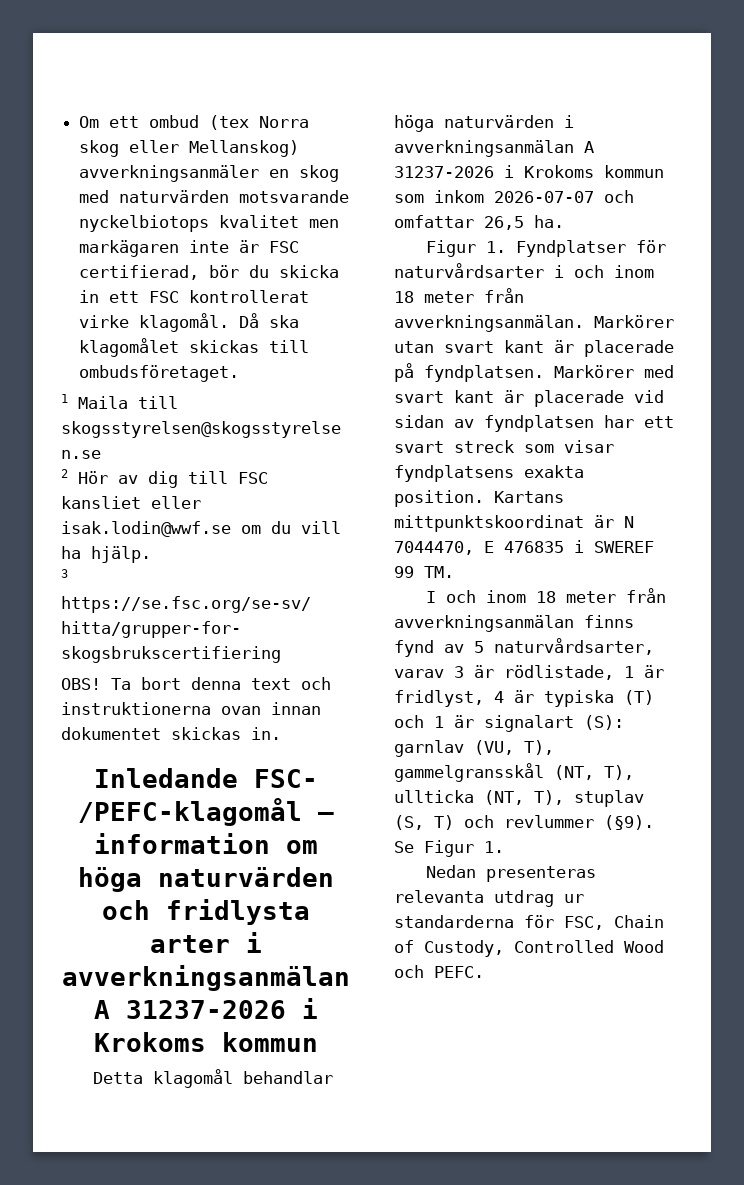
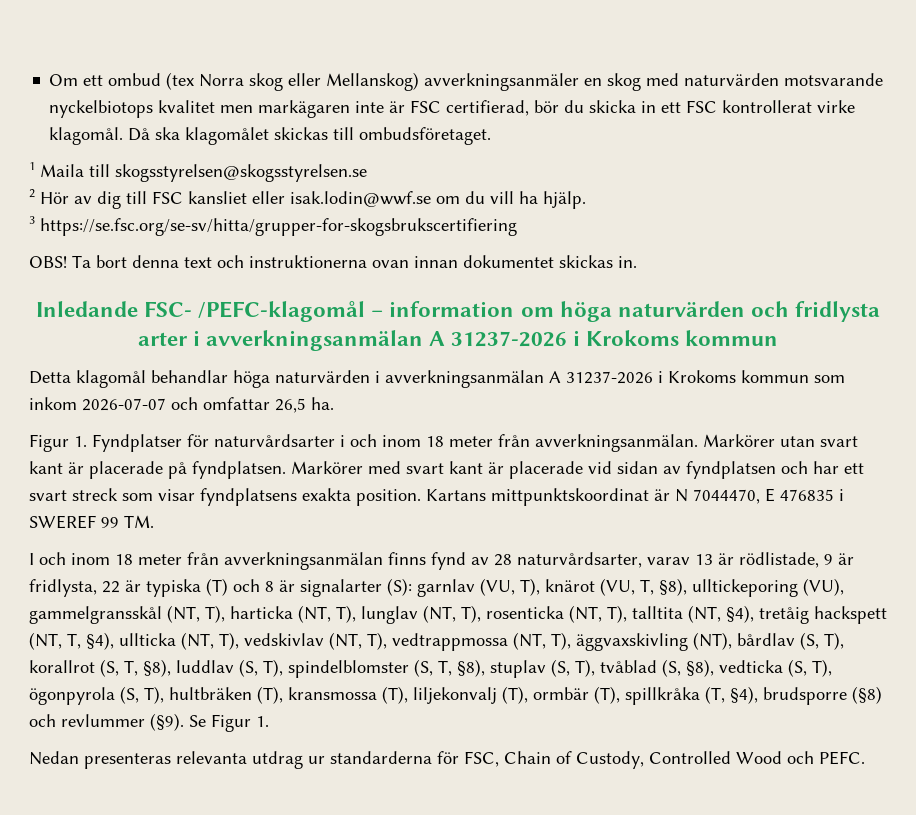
(594, 423) none -> [781,461,808,474] och
[474,641,484,653] 5 -> [494,554,512,566] 28
[454,666,464,678] 3 -> [695,554,713,565] 13
[624,665,664,678] [394,690,504,707] 1 är fridlyst, 4 -> [824,553,854,565] [29,579,120,597] 9 är fridlysta, 22
[434,715,574,732] 1 är signalart -> [265,579,382,597] 8 är signalarter
[394,763,634,782] [394,790,644,807] [394,815,454,830] gammelgransskål (NT, T), ullticka (NT, T), stuplav (S, T) -> [545,578,844,597] [29,605,887,624] [29,632,844,651] [29,659,832,678] [29,686,882,705] knärot (VU, T, §8), ulltickeporing (VU), gammelgransskål (NT, T), harticka (NT, T), lunglav (NT, T), rosenticka (NT, T), talltita (NT, §4), tretåig hackspett (NT, T, §4), ullticka (NT, T), vedskivlav (NT, T), vedtrappmossa (NT, T), äggvaxskivling (NT), bårdlav (S, T), korallrot (S, T, §8), luddlav (S, T), spindelblomster (S, T, §8), stuplav (S, T), tvåblad (S, §8), vedticka (S, T), ögonpyrola (S, T), hultbräken (T), kransmossa (T), liljekonvalj (T), ormbär (T), spillkråka (T, §4), brudsporre (§8)

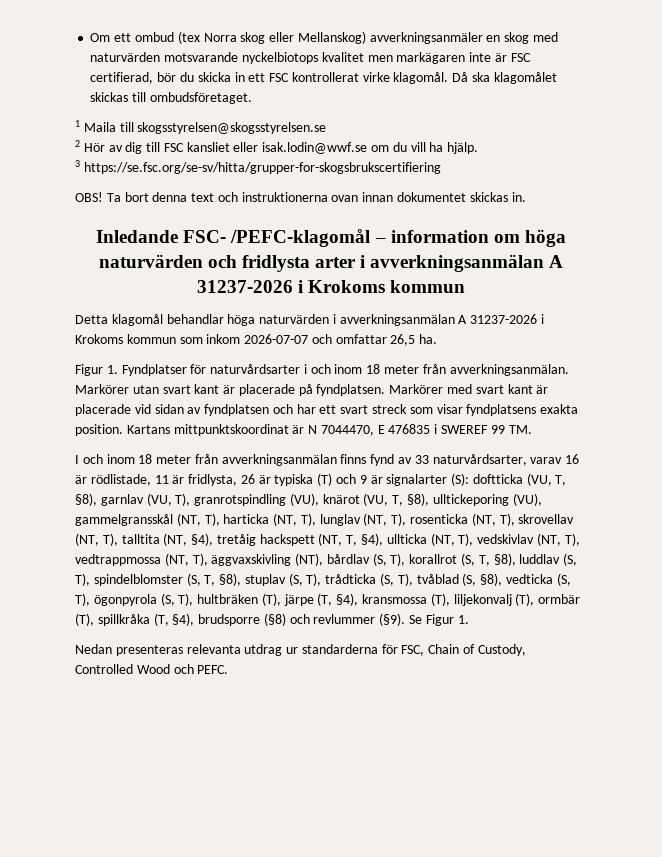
[494,554,512,566] 28 -> [414,455,429,464] 33
[695,554,713,565] 13 -> [565,454,580,464] 16
[824,554,833,565] 9 -> [154,475,169,484] 11
[102,581,120,593] 22 -> [240,474,255,484] 26
[265,581,274,592] 8 -> [359,475,367,484] 9
(412, 587) none -> [472,473,567,486] [75,493,97,506] doftticka (VU, T, §8),
(540, 587) none -> [194,493,319,506] granrotspindling (VU),
(627, 614) none -> [518,514,575,524] [75,533,118,546] skrovellav (NT, T),
(595, 668) none -> [325,573,413,586] trådticka (S, T),
(283, 695) none -> [283,593,359,606] järpe (T, §4),

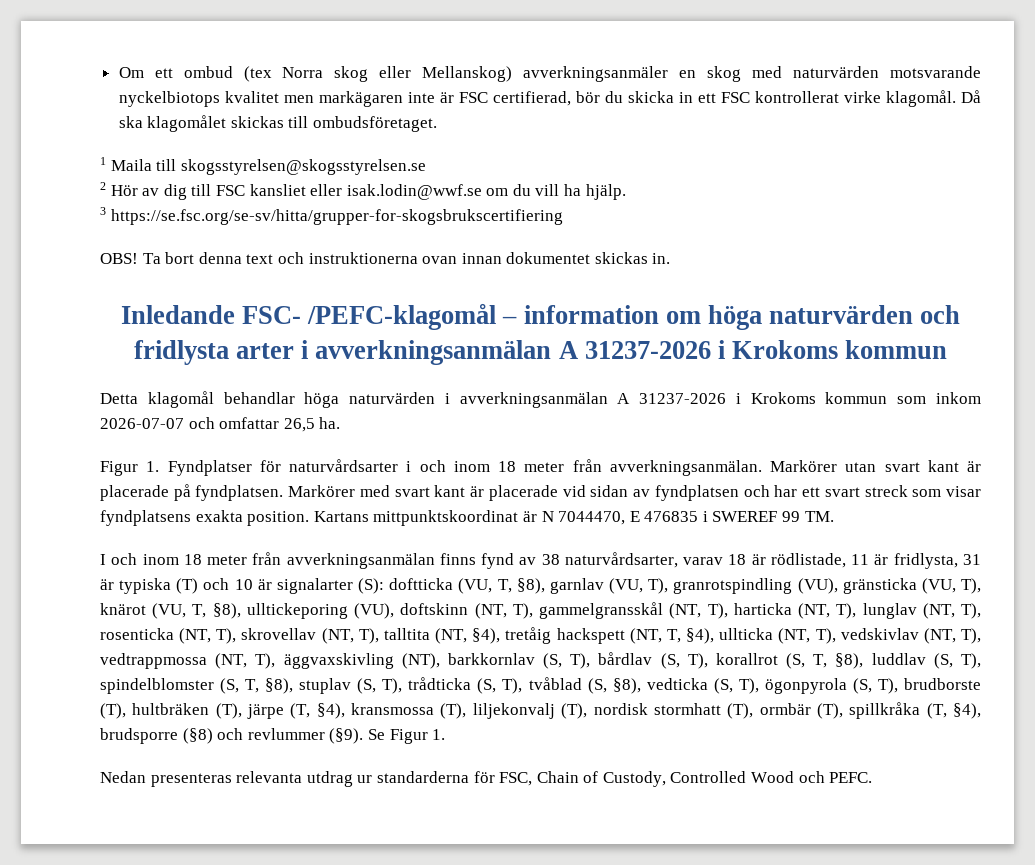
[414,455,429,464] 33 -> [541,554,560,565] 38
[565,454,580,464] 16 -> [728,554,747,565] 18
[240,474,255,484] 26 -> [963,554,982,565] 31
[359,475,367,484] 9 -> [234,579,253,590] 10
(319, 499) none -> [842,578,981,594] gränsticka (VU, T),
(542, 499) none -> [400,603,533,619] doftskinn (NT, T),
(324, 559) none -> [447,653,591,669] barkkornlav (S, T),
(194, 599) none -> [904,678,981,690] [100,703,126,719] brudborste (T),
(535, 599) none -> [593,703,754,719] nordisk stormhatt (T),

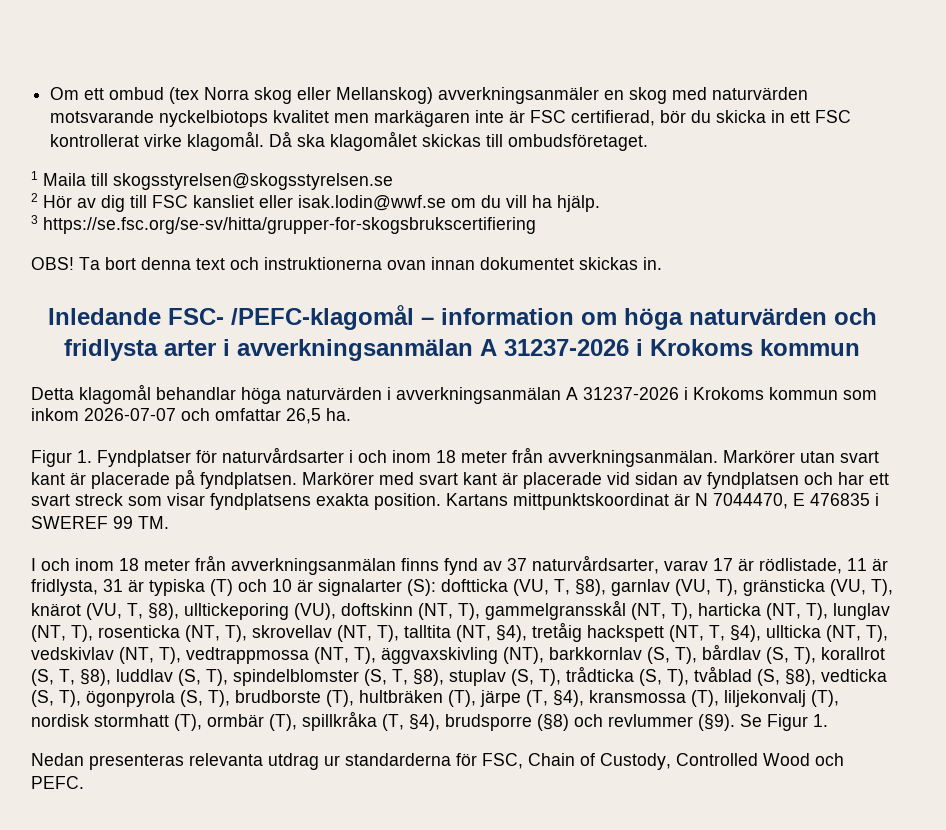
[541,554,560,565] 38 -> [507,558,527,571] 37
[728,554,747,565] 18 -> [713,558,733,571] 17
[673,578,838,594] granrotspindling (VU), -> (738, 587) none

